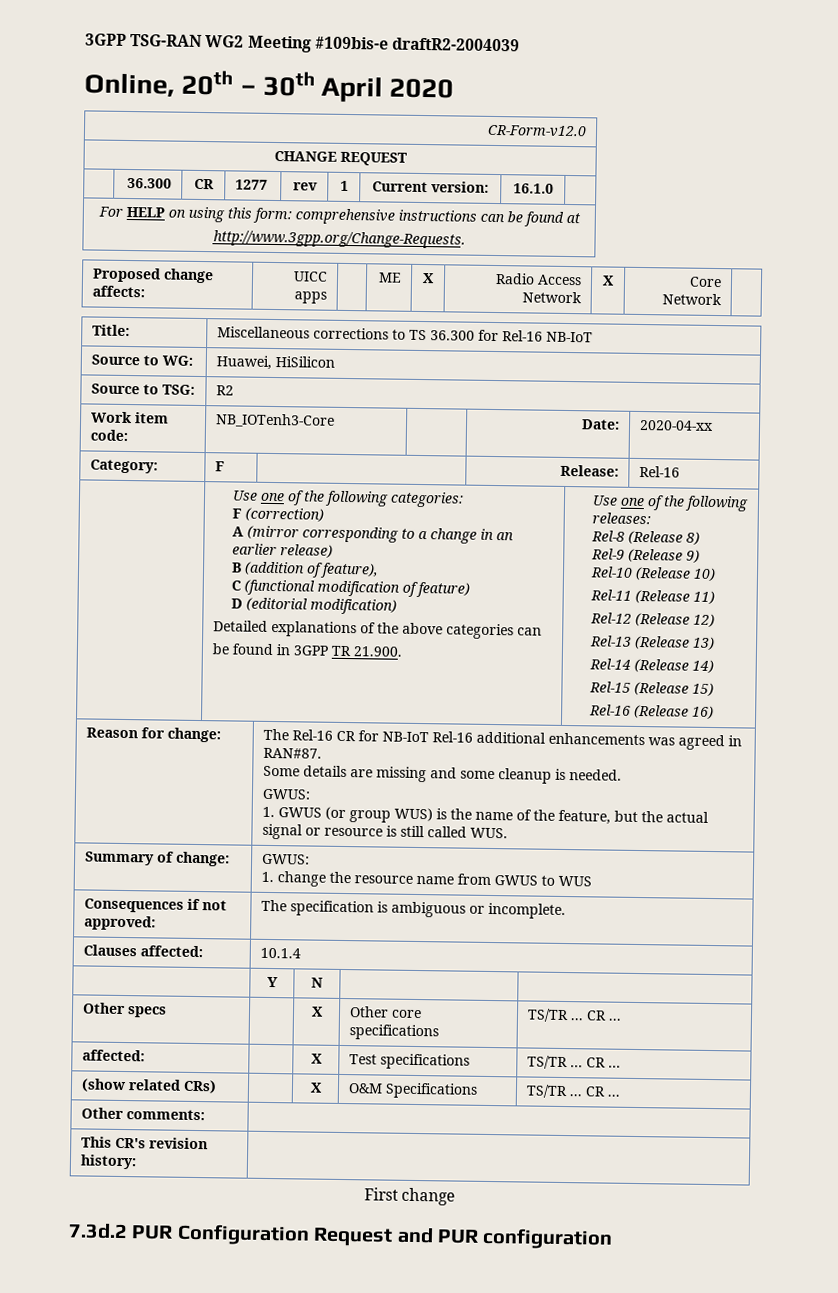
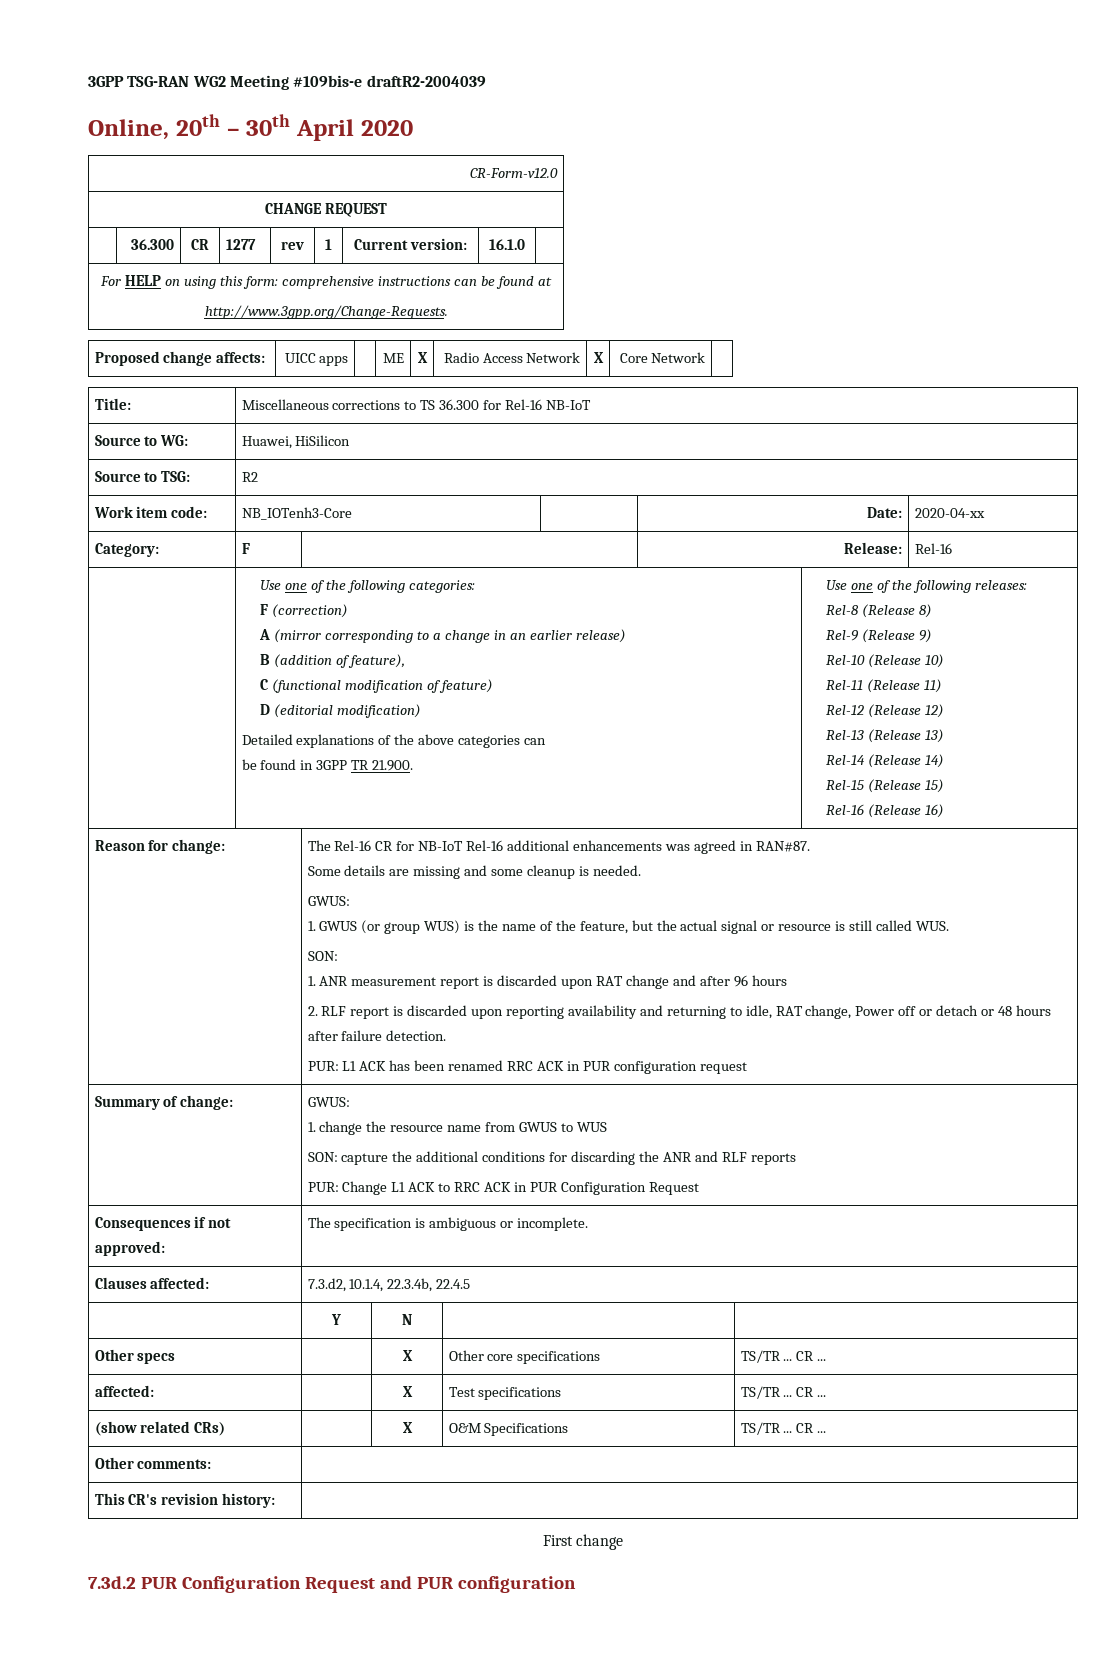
(508, 833) none -> [307,951,338,961] [307,975,787,989] [307,1005,1051,1019] [307,1030,447,1041] [307,1060,747,1074] // SON: // 1. ANR measurement report is discarded upon RAT change and after 96 hours // 2. RLF report is discarded upon reporting availability and returning to idle, RAT change, Power off or detach or 48 hours after failure detection. // PUR: L1 ACK has been renamed RRC ACK in PUR configuration request
(592, 881) none -> [307,1151,796,1165] [307,1181,699,1195] // SON: capture the additional conditions for discarding the ANR and RLF reports // PUR: Change L1 ACK to RRC ACK in PUR Configuration Request
[259,947,301,959] 10.1.4 -> [307,1278,471,1292] 7.3.d2, 10.1.4, 22.3.4b, 22.4.5

